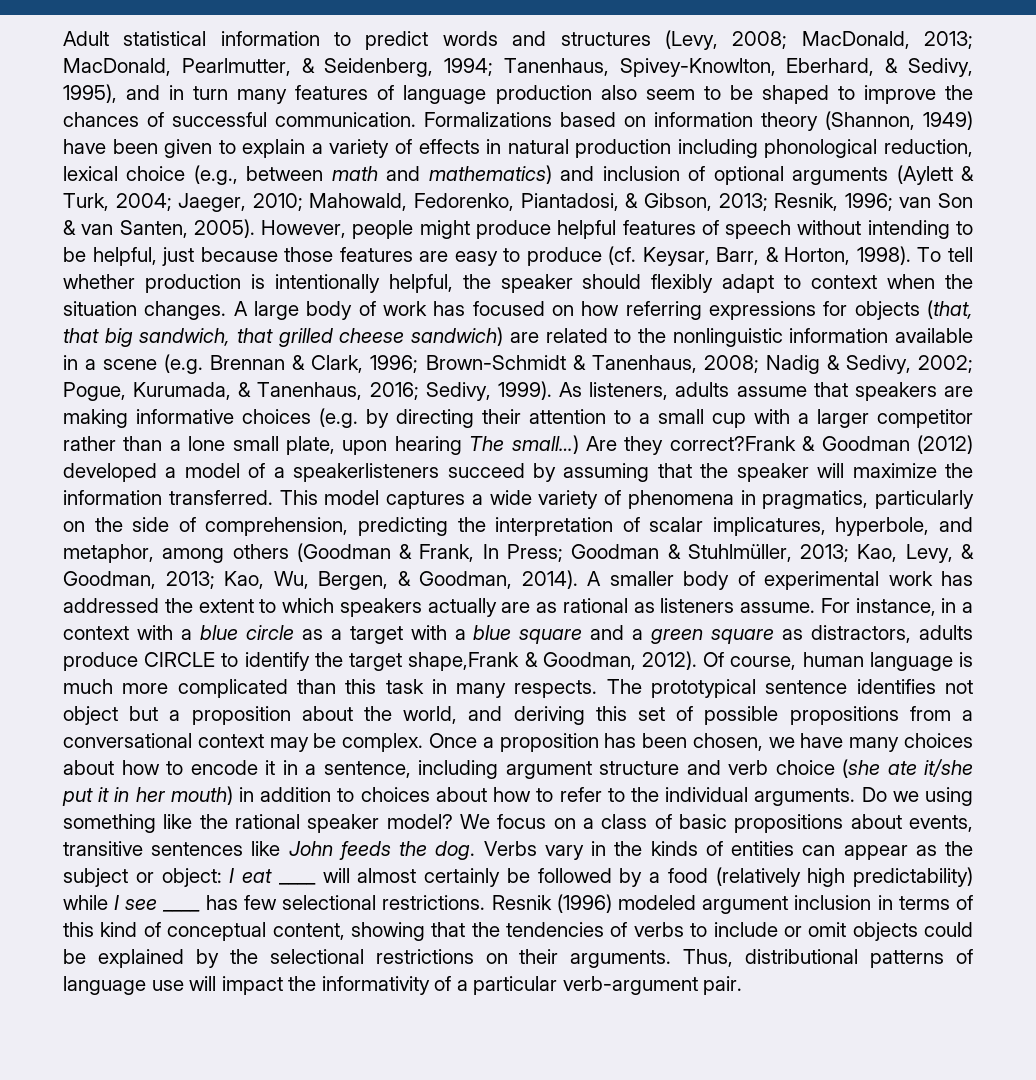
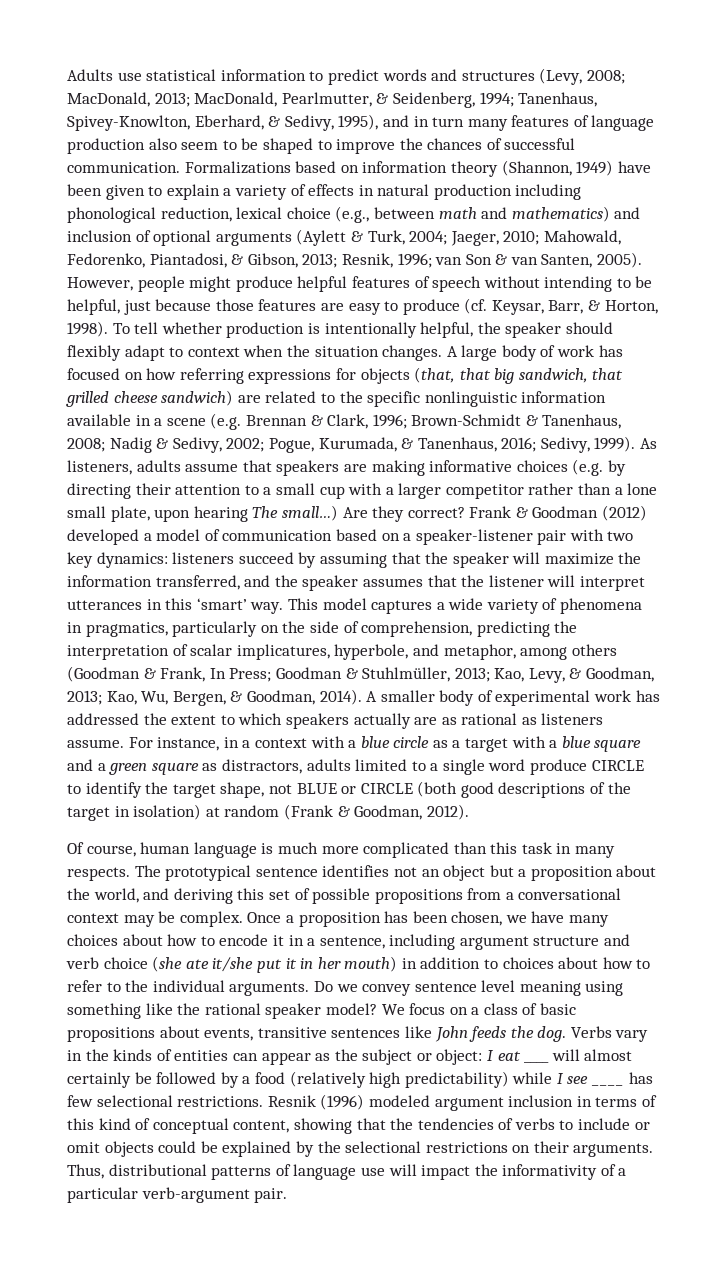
[63,31,109,46] Adult -> [67,69,142,81] Adults use
(666, 335) none -> [367,391,421,407] specific
[669,436,796,451] correct?Frank -> [407,506,512,518] correct? Frank
[273,463,440,482] a speakerlisteners -> [222,529,634,545] [67,552,235,568] communication based on a speaker-listener pair with two key dynamics: listeners
[168,490,273,505] transferred. -> [155,575,645,591] [67,598,284,614] transferred, and the speaker assumes that the listener will interpret utterances in this ‘smart’ way.
(974, 632) none -> [355,759,526,775] limited to a single word
[408,652,520,671] shape,Frank -> [220,781,631,798] [67,804,333,821] shape, not BLUE or CIRCLE (both good descriptions of the target in isolation) at random (Frank
(697, 660) none -> (469, 812) //
(973, 687) none -> [421,869,440,877] an
(919, 796) none -> [362,980,581,996] convey sentence level meaning

